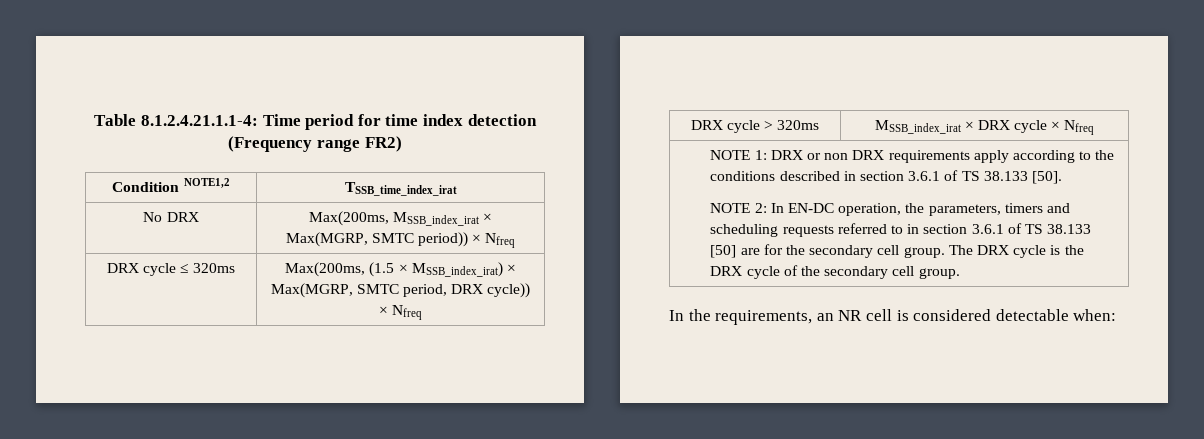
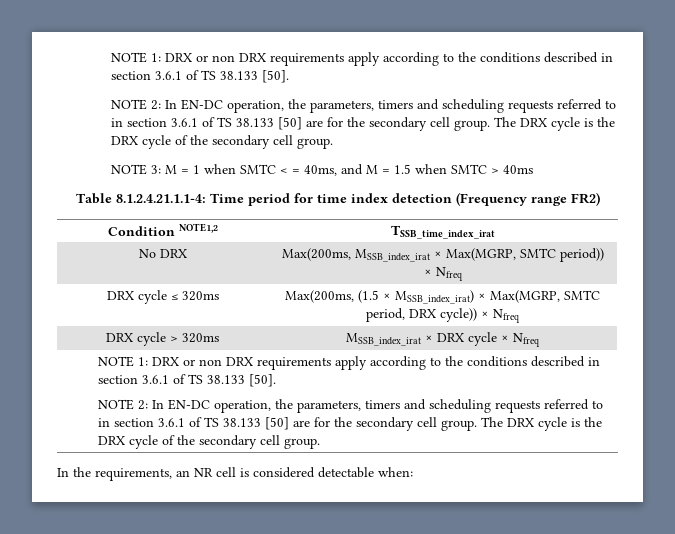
(94, 120) none -> [111,52,614,66] [111,70,290,83] [111,99,617,113] [111,117,616,131] [111,135,334,149] [111,164,534,176] NOTE 1: DRX or non DRX requirements apply according to the conditions described in section 3.6.1 of TS 38.133 [50]. // NOTE 2: In EN-DC operation, the parameters, timers and scheduling requests referred to in section 3.6.1 of TS 38.133 [50] are for the secondary cell group. The DRX cycle is the DRX cycle of the secondary cell group. // NOTE 3: M = 1 when SMTC < = 40ms, and M = 1.5 when SMTC > 40ms //

